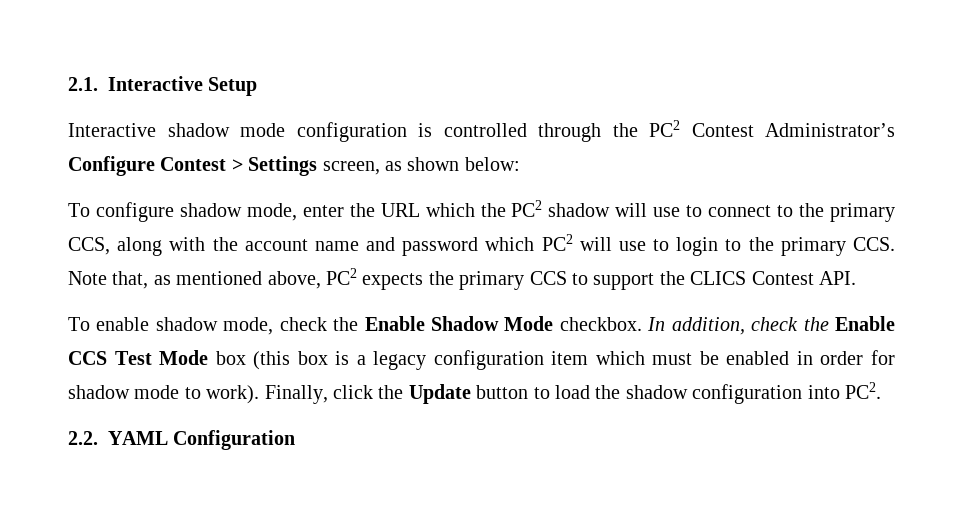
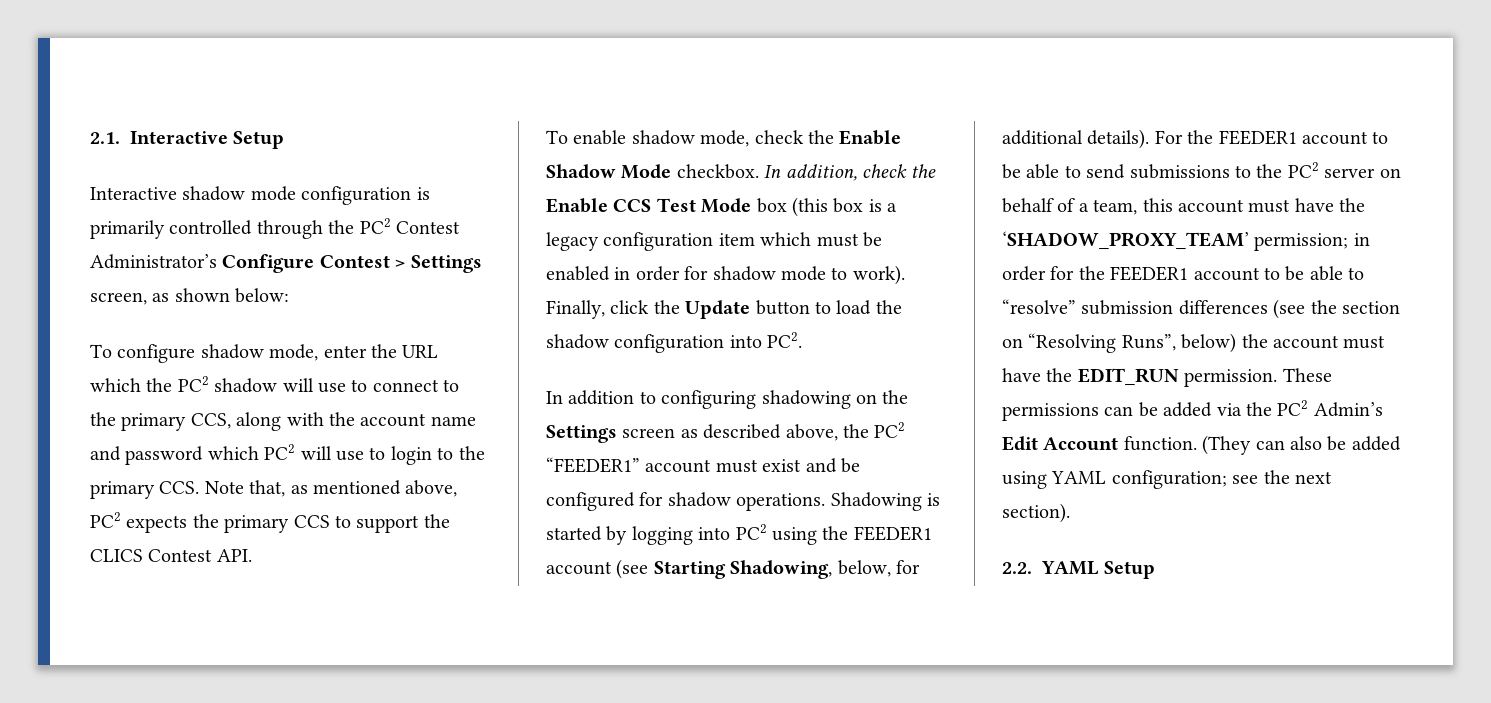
(432, 130) none -> [90,220,165,239] primarily
(881, 390) none -> [546,390,909,409] [546,422,906,443] [546,457,860,473] [546,492,940,511] [546,524,932,545] [546,559,920,579] [1002,129,1389,149] [1002,162,1401,179] [1002,198,1366,215] [1002,231,1370,251] [1002,266,1365,281] [1002,299,1400,319] [1002,333,1386,353] [1002,368,1332,387] [1002,400,1383,421] [1002,435,1401,455] [1002,470,1332,489] [1002,503,1070,523] // In addition to configuring shadowing on the Settings screen as described above, the PC2 “FEEDER1” account must exist and be configured for shadow operations. Shadowing is started by logging into PC2 using the FEEDER1 account (see Starting Shadowing, below, for additional details). For the FEEDER1 account to be able to send submissions to the PC2 server on behalf of a team, this account must have the ‘SHADOW_PROXY_TEAM’ permission; in order for the FEEDER1 account to be able to “resolve” submission differences (see the section on “Resolving Runs”, below) the account must have the EDIT_RUN permission. These permissions can be added via the PC2 Admin’s Edit Account function. (They can also be added using YAML configuration; see the next section).
[173,430,296,450] Configuration -> [1104,561,1156,579] Setup

